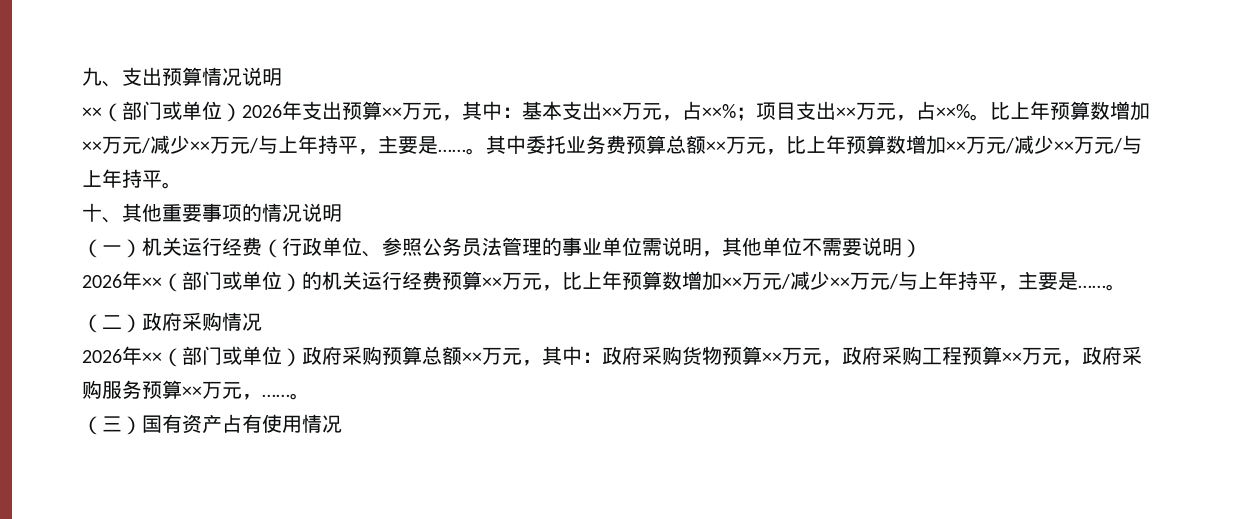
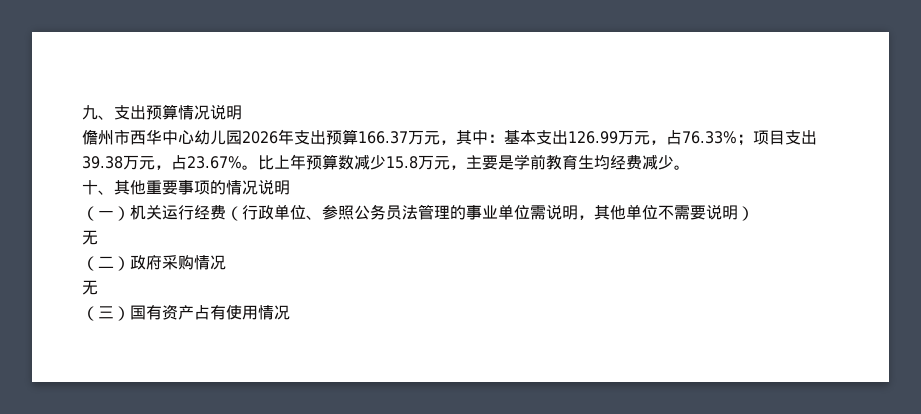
[82,101,242,122] ××（部门或单位） -> [82,129,242,145] 儋州市西华中心幼儿园
[382,107,402,118] ×× -> [358,131,408,144] 166.37
[602,101,736,121] ××万元，占××% -> [568,130,737,145] 126.99万元，占76.33%
[836,101,970,121] ××万元，占××% -> [82,155,242,170] 39.38万元，占23.67%
[1110,101,1150,121] [82,135,1142,155] [82,169,162,188] 增加××万元/减少××万元/与上年持平，主要是……。其中委托业务费预算总额××万元，比上年预算数增加××万元/减少××万元/与上年持平 -> [354,154,674,170] 减少15.8万元，主要是学前教育生均经费减少
[82,271,1126,292] 2026年××（部门或单位）的机关运行经费预算××万元，比上年预算数增加××万元/减少××万元/与上年持平，主要是……。 -> [82,230,98,245] 无
[82,346,1142,367] [82,380,310,400] 2026年××（部门或单位）政府采购预算总额××万元，其中：政府采购货物预算××万元，政府采购工程预算××万元，政府采购服务预算××万元，……。 -> [82,280,98,295] 无

